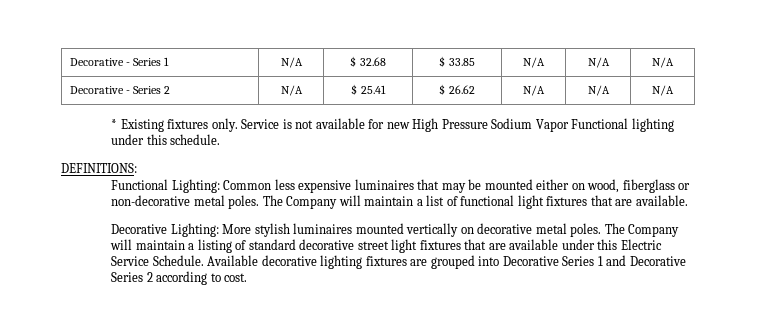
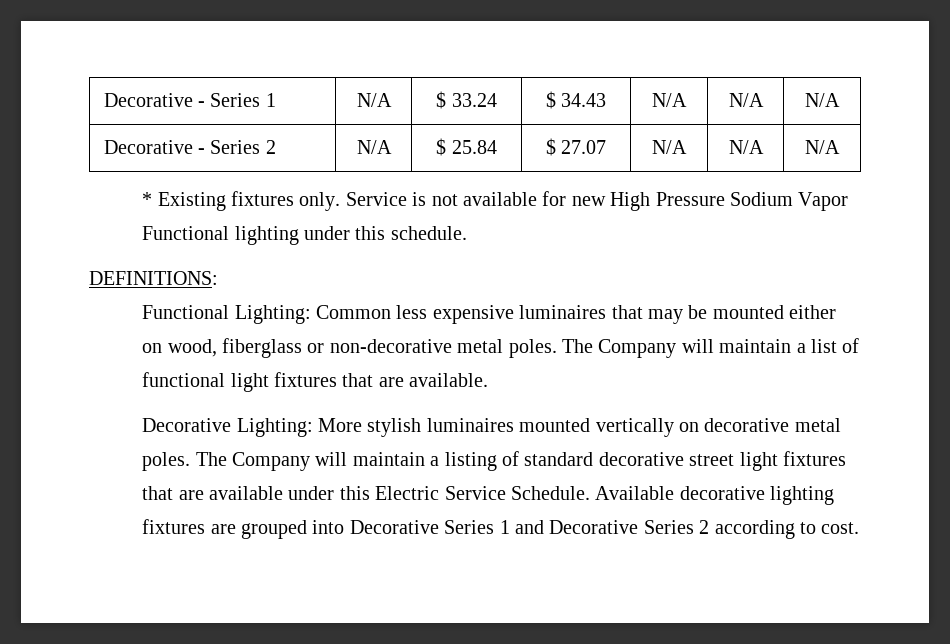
[359,57,386,66] [439,56,475,67] 32.68 | $ 33.85 -> [451,93,497,107] [545,91,607,109] 33.24 | $ 34.43
[360,85,386,94] [439,84,475,95] 25.41 | $ 26.62 -> [451,140,497,154] [545,138,607,156] 25.84 | $ 27.07

